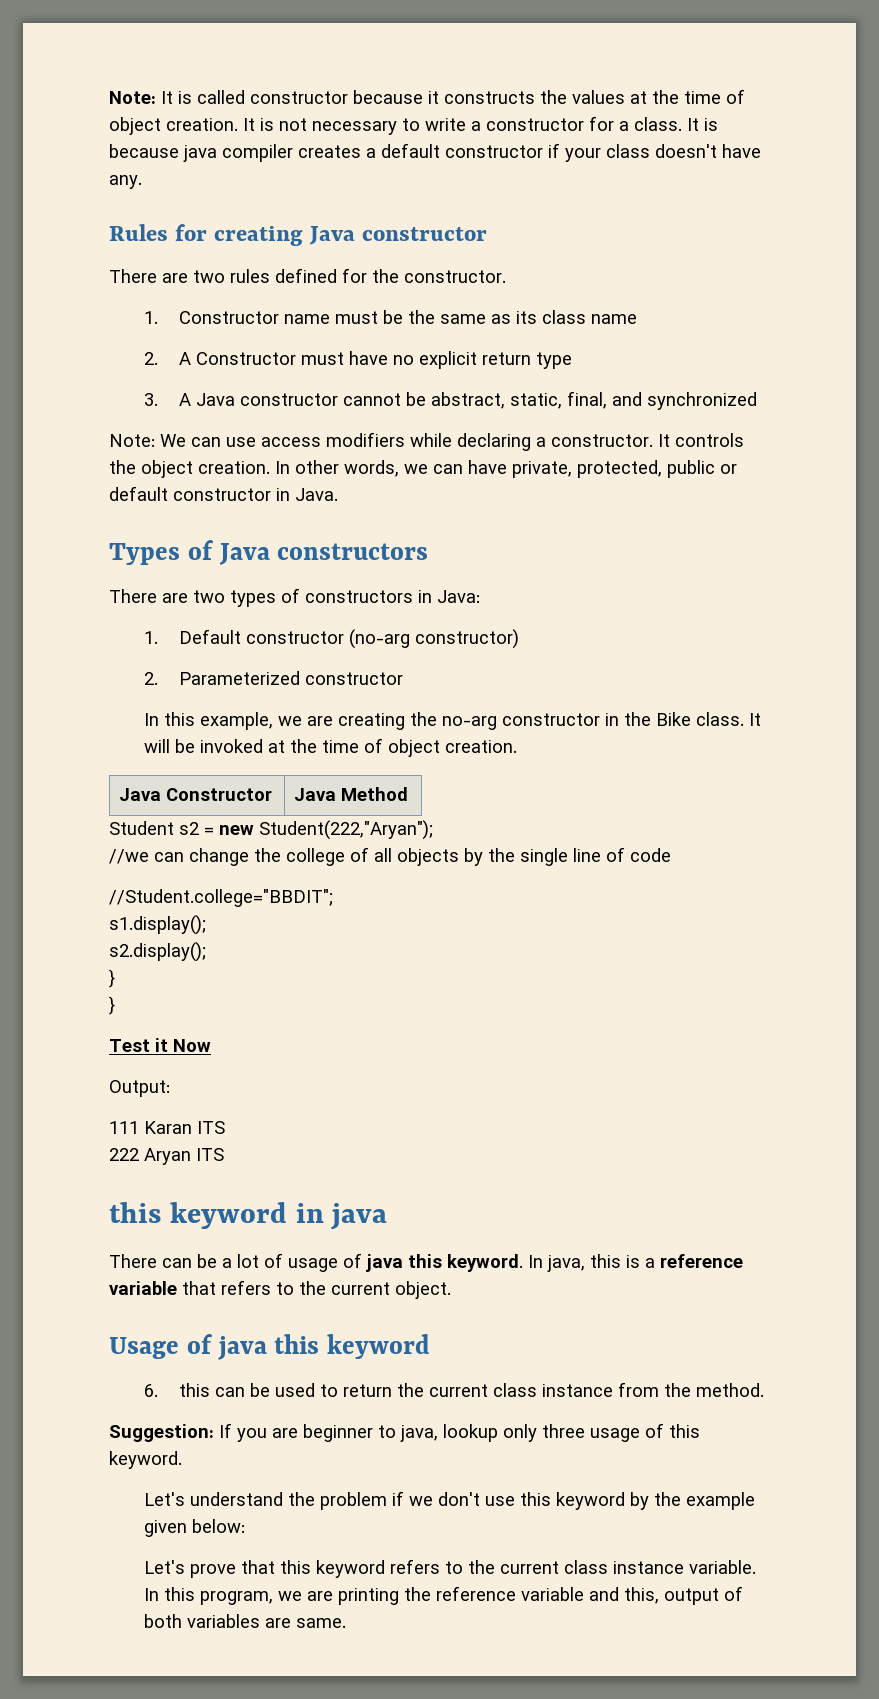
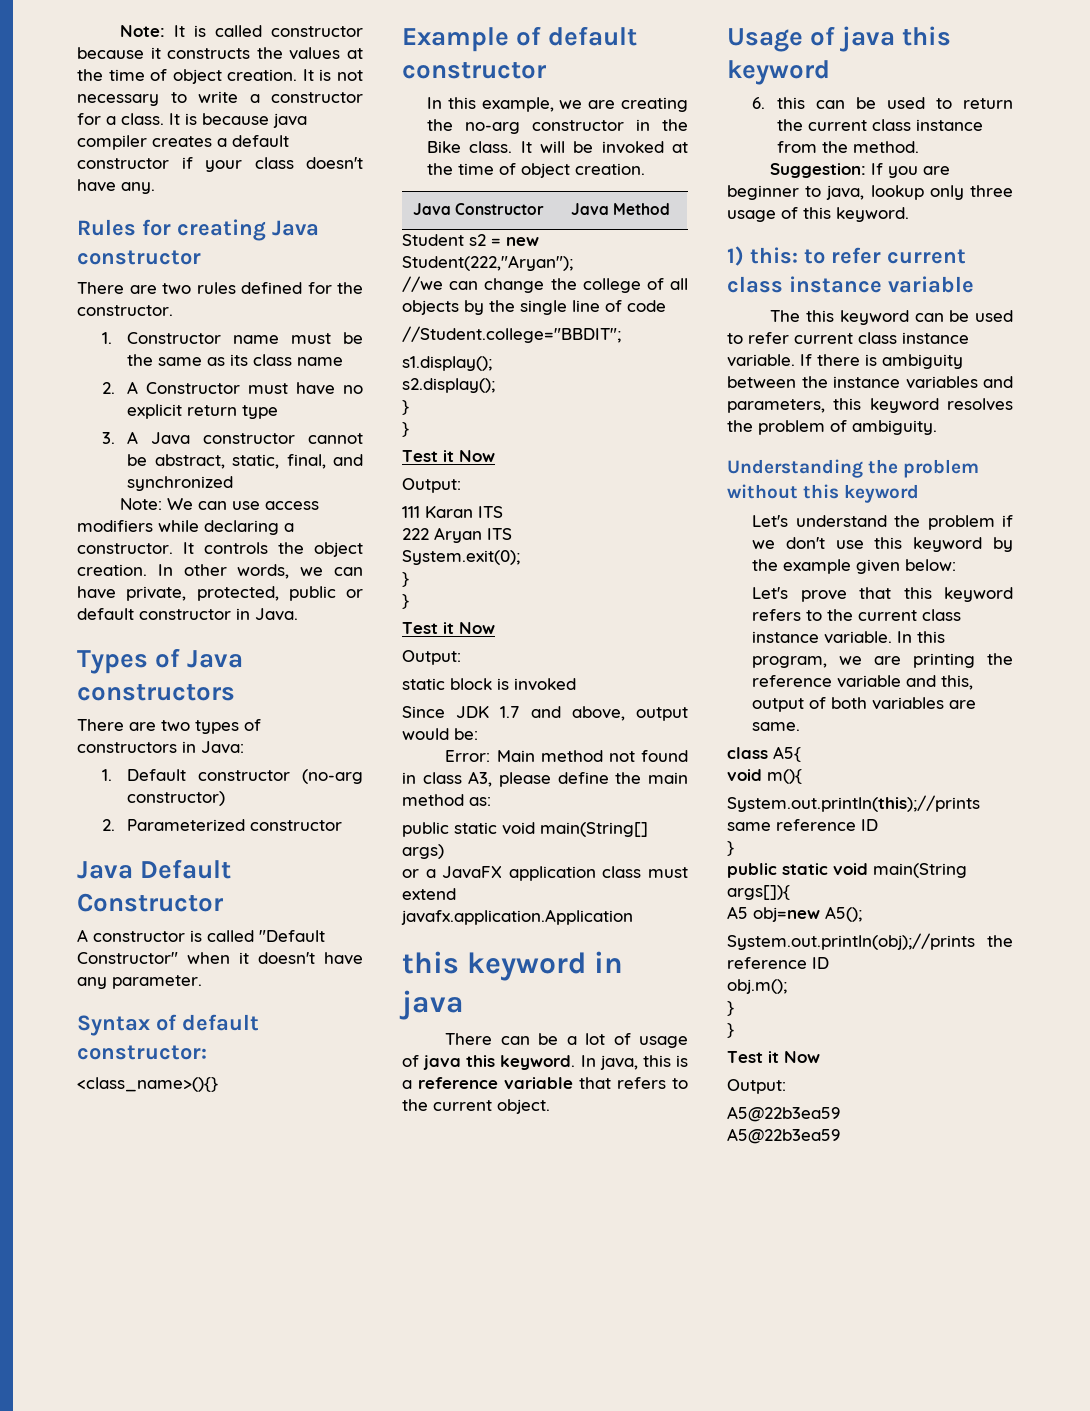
(403, 678) none -> [77,859,232,879] [77,893,224,912] [77,929,325,942] [77,952,363,965] [77,975,202,989] [77,1014,259,1036] [77,1045,207,1060] [77,1077,218,1092] [402,26,638,52] [402,62,547,79] // Java Default Constructor // A constructor is called "Default Constructor" when it doesn't have any parameter. // Syntax of default constructor: // <class_name>(){} // Example of default constructor
(224, 1154) none -> [402,550,520,565] [402,572,409,587] [402,594,409,609] [402,622,495,634] [402,650,461,665] [402,678,576,691] [402,706,688,721] [402,728,478,740] [445,750,688,762] [402,771,688,787] [402,794,491,806] [402,822,648,837] [402,844,444,859] [402,866,688,881] [402,888,456,900] [401,909,633,925] // System.exit(0); // } // } // Test it Now // Output: // static block is invoked // Since JDK 1.7 and above, output would be: // Error: Main method not found in class A3, please define the main method as: // public static void main(String[] args) // or a JavaFX application class must extend javafx.application.Application
(182, 1460) none -> [727,246,966,266] [727,276,974,293] [770,310,1013,325] [727,332,969,344] [727,354,963,369] [727,376,1013,389] [727,398,1013,413] [727,420,937,435] [727,459,980,478] [727,484,920,503] // 1) this: to refer current class instance variable // The this keyword can be used to refer current class instance variable. If there is ambiguity between the instance variables and parameters, this keyword resolves the problem of ambiguity. // Understanding the problem without this keyword
(346, 1623) none -> [727,746,801,762] [727,769,802,784] [727,795,980,812] [727,819,878,831] [727,841,734,856] [727,863,967,878] [727,885,790,900] [727,906,862,922] [727,933,1013,950] [727,957,829,969] [727,979,787,994] [727,1001,734,1016] [727,1023,734,1038] [727,1051,820,1063] [727,1079,786,1094] [727,1106,840,1122] [727,1128,840,1144] // class A5{ // void m(){ // System.out.println(this);//prints same reference ID // } // public static void main(String args[]){ // A5 obj=new A5(); // System.out.println(obj);//prints the reference ID // obj.m(); // } // } // Test it Now // Output: // A5@22b3ea59 // A5@22b3ea59

